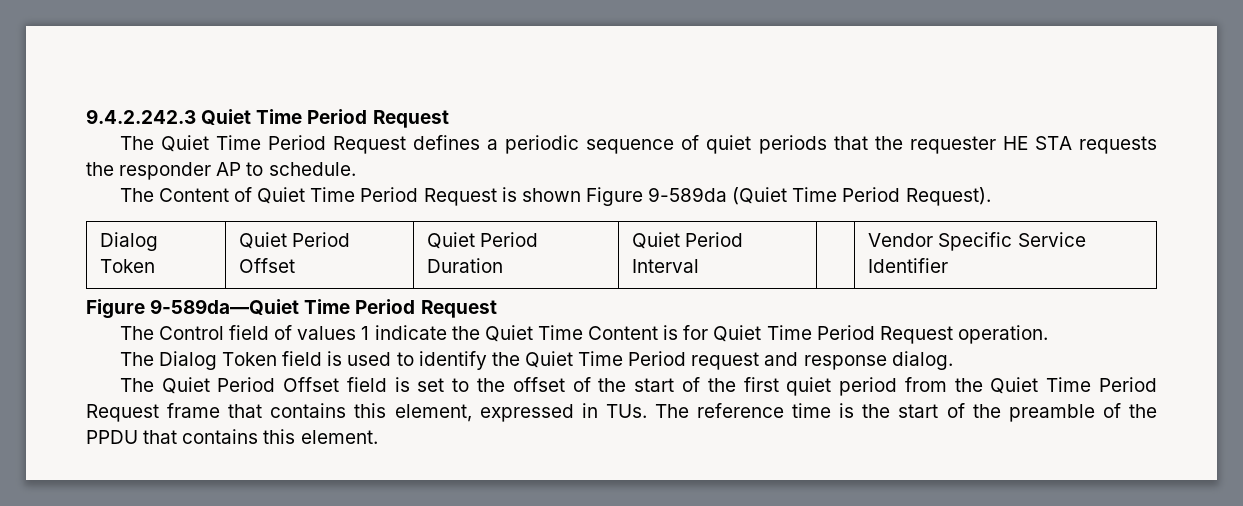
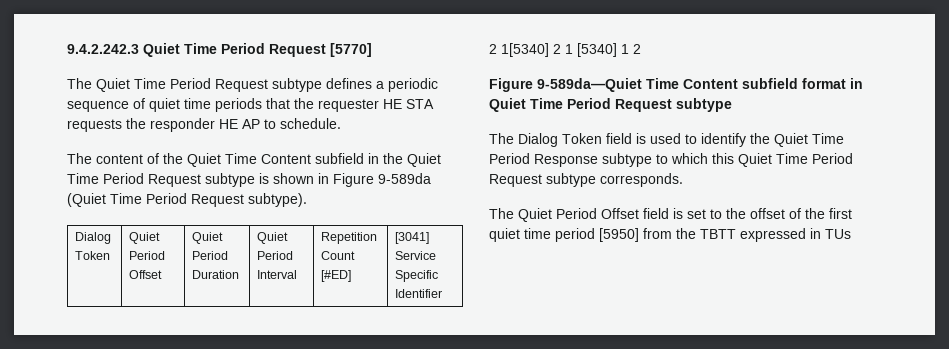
(449, 119) none -> [330,43,372,57] [5770]
(407, 145) none -> [272,78,322,92] subtype
(752, 144) none -> [184,98,211,109] time
(212, 171) none -> [219,119,238,129] HE
[158,187,497,206] Content of Quiet Time Period Request -> [96,153,441,167] [67,173,255,187] content of the Quiet Time Content subfield in the Quiet Time Period Request subtype
(581, 195) none -> [318,173,329,184] in
[905,187,991,206] Request). -> [191,193,307,207] Request subtype).
[868,232,1086,251] [868,258,949,273] [86,299,497,319] [119,325,1048,344] | Vendor Specific Service Identifier // Figure 9-589da—Quiet Time Period Request // The Control field of values 1 indicate the Quiet Time Content is for Quiet Time Period Request operation. -> [321,232,378,244] [321,251,356,260] [321,270,352,282] [395,232,430,244] [395,251,437,260] [395,270,439,282] [395,289,443,298] [489,43,641,57] [489,78,863,92] [489,98,732,112] Repetition Count [#ED] | [3041] Service Specific Identifier // 2 1[5340] 2 1 [5340] 1 2 // Figure 9-589da—Quiet Time Content subfield format in Quiet Time Period Request subtype
[691,351,953,370] request and response dialog. -> [534,153,853,167] [489,173,683,187] Response subtype to which this Quiet Time Period Request subtype corresponds.
[634,377,1157,396] [86,403,1157,422] [86,429,378,444] start of the first quiet period from the Quiet Time Period Request frame that contains this element, expressed in TUs. The reference time is the start of the preamble of the PPDU that contains this element. -> [829,208,852,219] [489,228,851,242] first quiet time period [5950] from the TBTT expressed in TUs

